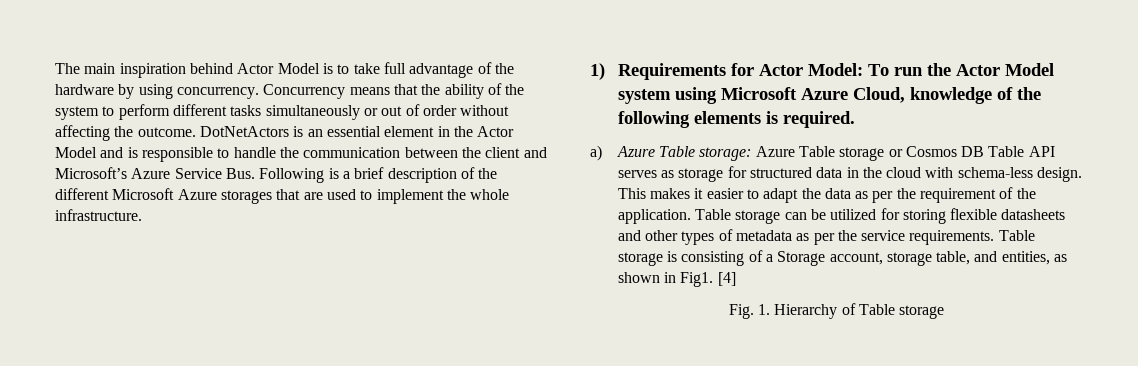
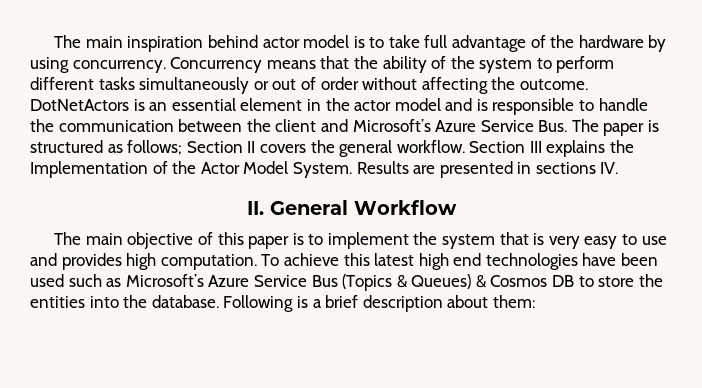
[237,63,320,74] Actor Model -> [262,35,350,48] actor model
[477,126,515,137] [55,147,97,158] Actor Model -> [354,98,441,111] actor model
(255, 173) none -> [571,119,660,136] [30,140,635,157] [30,161,619,178] [246,200,457,215] [54,232,667,249] [30,253,659,270] [30,274,663,291] [30,295,219,308] The paper is structured as follows; Section II covers the general workflow. Section III explains the Implementation of the Actor Model System. Results are presented in sections IV. // II. General Workflow // The main objective of this paper is to implement the system that is very easy to use and provides high computation. To achieve this latest high end technologies have been used such as Microsoft’s Azure Service Bus (Topics & Queues) & Cosmos DB to store the entities into the database.
[460,167,498,179] [55,188,510,204] [55,209,142,221] [590,63,1054,80] [617,87,1041,104] [617,111,855,128] [590,145,1055,161] [617,166,1083,182] [617,187,1036,203] [617,208,1066,224] [617,229,1035,245] [617,250,1068,266] [617,272,736,287] [728,303,945,319] of the different Microsoft Azure storages that are used to implement the whole infrastructure. // 1) Requirements for Actor Model: To run the Actor Model system using Microsoft Azure Cloud, knowledge of the following elements is required. // a) Azure Table storage: Azure Table storage or Cosmos DB Table API serves as storage for structured data in the cloud with schema-less design. This makes it easier to adapt the data as per the requirement of the application. Table storage can be utilized for storing flexible datasheets and other types of metadata as per the service requirements. Table storage is consisting of a Storage account, storage table, and entities, as shown in Fig1. [4] // Fig. 1. Hierarchy of Table storage -> [447,295,535,308] about them:

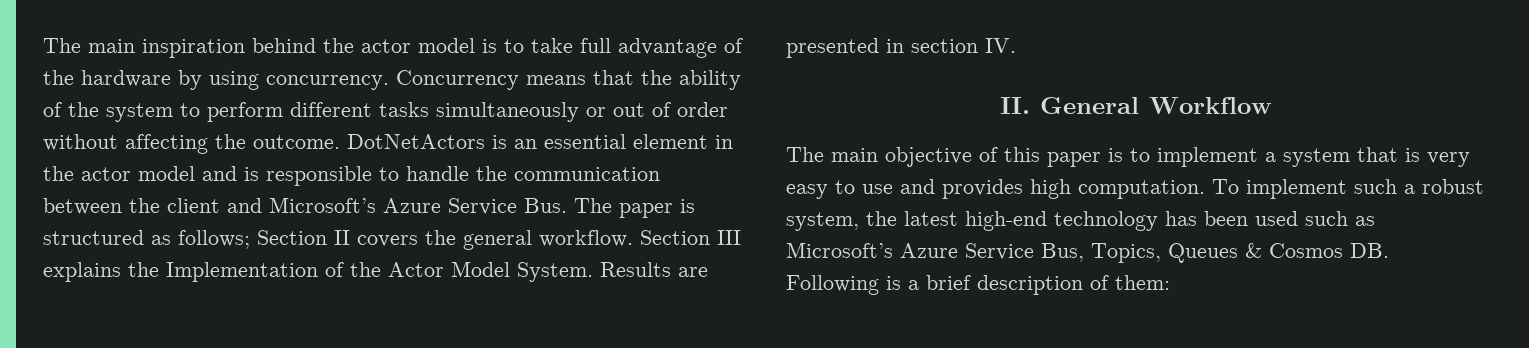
(258, 41) none -> [323,38,354,53] the
[535,162,596,174] sections -> [911,39,978,53] section
[413,232,438,245] the -> [1265,152,1276,162] a
[283,253,617,270] achieve this latest high end technologies have -> [1246,179,1484,199] [786,211,1197,231] implement such a robust system, the latest high-end technology has
[311,274,663,291] [30,295,219,308] Bus (Topics & Queues) & Cosmos DB to store the entities into the database. -> [1041,243,1389,263] Bus, Topics, Queues & Cosmos DB.
[447,295,489,308] about -> [1090,275,1109,290] of

